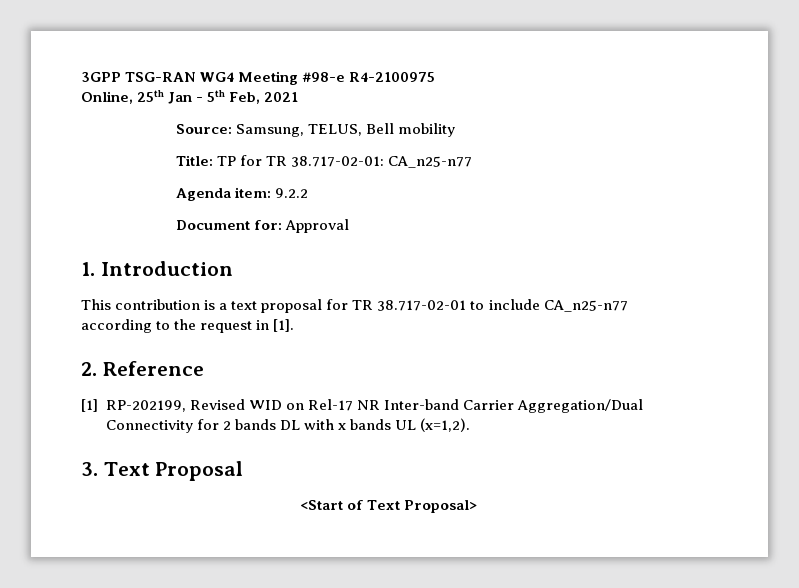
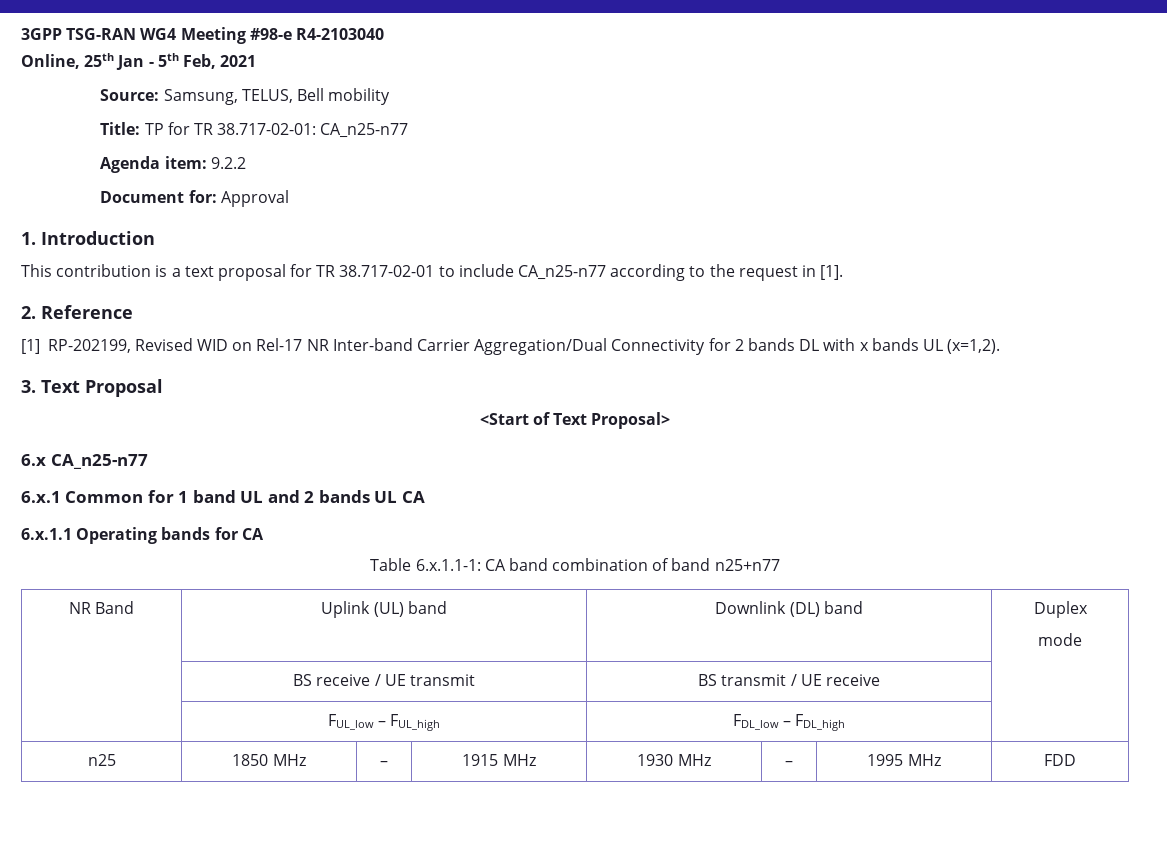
[349,72,436,82] R4-2100975 -> [295,28,384,40] R4-2103040
(478, 506) none -> [21,454,148,469] [21,490,425,503] [21,527,264,544] [370,558,780,571] [68,601,135,614] [321,601,447,618] [715,601,863,617] [1033,601,1088,618] [1038,633,1082,646] [293,674,475,686] [698,674,880,686] [327,714,441,731] [732,714,846,731] [87,754,116,766] [232,754,306,766] [380,761,388,766] [462,754,536,766] [637,754,711,766] [785,761,793,766] [867,754,941,766] [1044,754,1076,766] // 6.x CA_n25-n77 // 6.x.1 Common for 1 band UL and 2 bands UL CA // 6.x.1.1 Operating bands for CA // Table 6.x.1.1-1: CA band combination of band n25+n77 // NR Band | Uplink (UL) band | Downlink (DL) band | Duplex // mode // | BS receive / UE transmit | BS transmit / UE receive | // | FUL_low – FUL_high | FDL_low – FDL_high | // n25 | 1850 MHz | – | 1915 MHz | 1930 MHz | – | 1995 MHz | FDD

